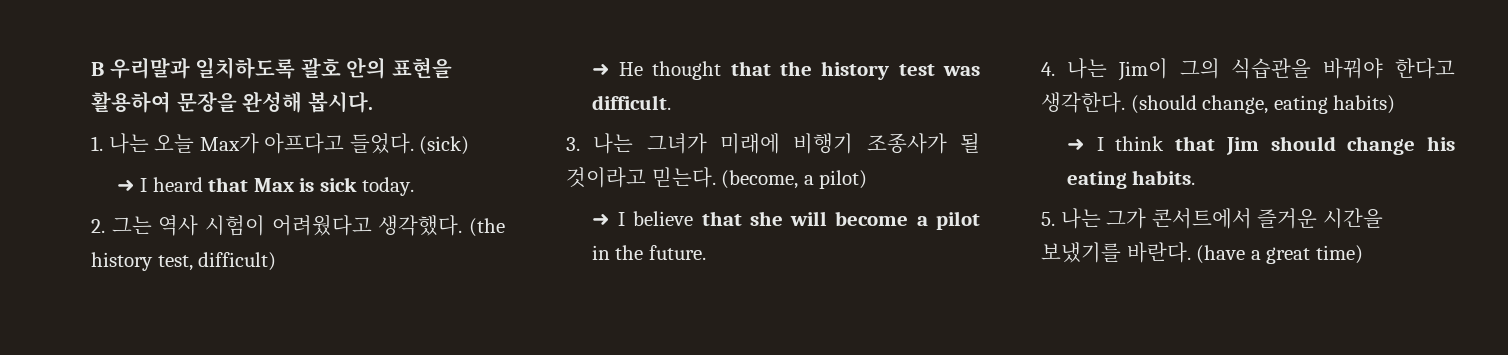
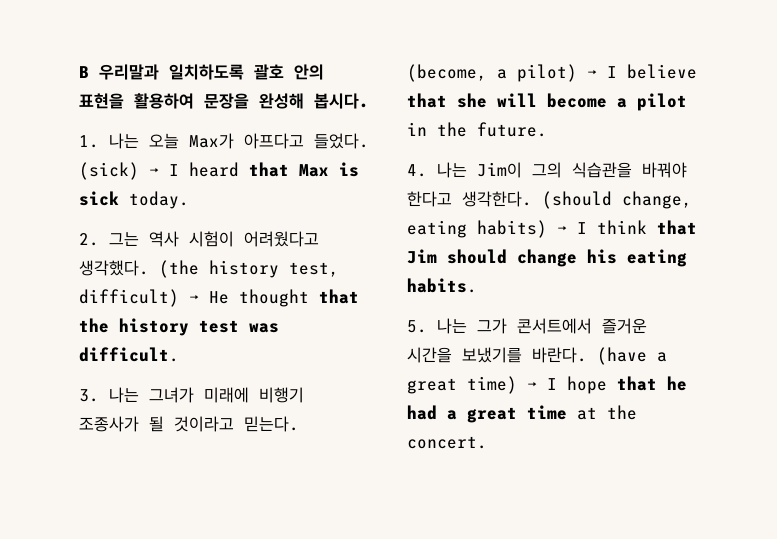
[116,180,135,192] // ➜ -> [149,167,159,176] →
[591,64,610,76] // ➜ -> [189,294,199,303] →
[591,214,610,226] // ➜ -> [587,69,597,78] →
[1066,139,1085,151] // ➜ -> [557,225,567,234] →
(1363, 254) none -> [527,376,687,394] [407,405,637,423] [407,436,487,449] → I hope that he had a great time at the concert.

